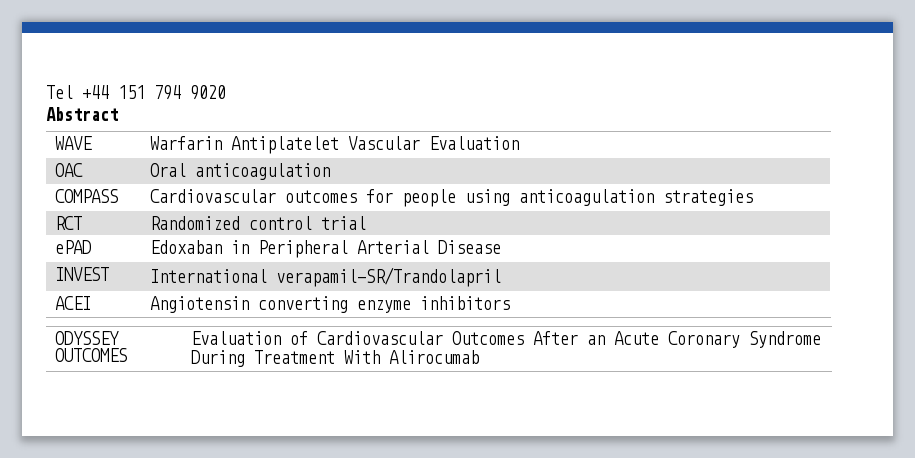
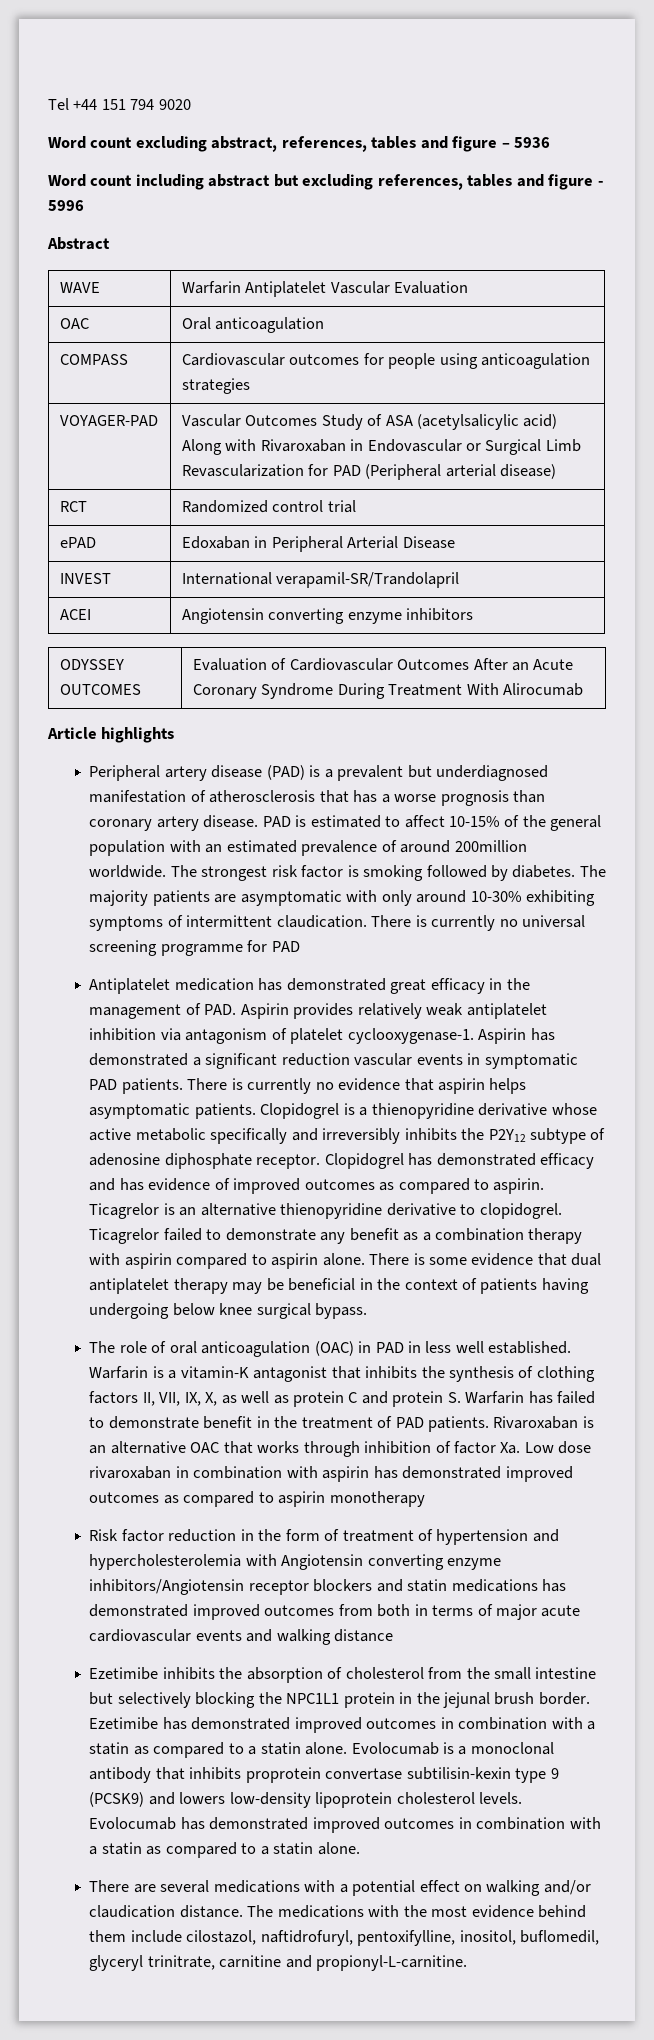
(226, 92) none -> [48,136,551,152] [48,174,603,190] [48,200,84,211] // Word count excluding abstract, references, tables and figure – 5936 // Word count including abstract but excluding references, tables and figure - 5996
(754, 197) none -> [59,415,158,426] [181,414,558,430] [181,439,581,455] [181,464,557,480] // VOYAGER-PAD | Vascular Outcomes Study of ASA (acetylsalicylic acid) Along with Rivaroxaban in Endovascular or Surgical Limb Revascularization for PAD (Peripheral arterial disease)
(480, 357) none -> [47,727,175,743] [89,765,548,781] [89,790,545,806] [89,815,602,831] [89,840,527,856] [89,865,606,881] [89,890,595,906] [89,915,585,931] [89,940,300,956] [89,978,530,994] [89,1003,547,1019] [89,1028,555,1044] [89,1053,578,1069] [89,1078,527,1094] [89,1103,597,1119] [89,1128,606,1144] [89,1153,595,1169] [89,1178,545,1194] [89,1203,562,1219] [89,1228,583,1244] [89,1253,602,1269] [89,1278,589,1294] [89,1303,368,1319] [89,1341,572,1357] [89,1366,595,1382] [89,1391,596,1407] [89,1416,594,1432] [89,1441,592,1457] [89,1466,573,1482] [89,1491,425,1507] [89,1529,559,1545] [89,1554,502,1570] [89,1579,567,1595] [89,1604,581,1620] [89,1629,394,1645] [89,1667,597,1683] [89,1692,590,1708] [89,1717,595,1733] [89,1742,554,1758] [89,1767,559,1783] [89,1792,523,1808] [89,1817,601,1833] [89,1842,360,1858] [89,1880,591,1896] [89,1905,586,1918] [89,1930,600,1946] [89,1955,468,1971] // Article highlights // Peripheral artery disease (PAD) is a prevalent but underdiagnosed manifestation of atherosclerosis that has a worse prognosis than coronary artery disease. PAD is estimated to affect 10-15% of the general population with an estimated prevalence of around 200million worldwide. The strongest risk factor is smoking followed by diabetes. The majority patients are asymptomatic with only around 10-30% exhibiting symptoms of intermittent claudication. There is currently no universal screening programme for PAD // Antiplatelet medication has demonstrated great efficacy in the management of PAD. Aspirin provides relatively weak antiplatelet inhibition via antagonism of platelet cyclooxygenase-1. Aspirin has demonstrated a significant reduction vascular events in symptomatic PAD patients. There is currently no evidence that aspirin helps asymptomatic patients. Clopidogrel is a thienopyridine derivative whose active metabolic specifically and irreversibly inhibits the P2Y12 subtype of adenosine diphosphate receptor. Clopidogrel has demonstrated efficacy and has evidence of improved outcomes as compared to aspirin. Ticagrelor is an alternative thienopyridine derivative to clopidogrel. Ticagrelor failed to demonstrate any benefit as a combination therapy with aspirin compared to aspirin alone. There is some evidence that dual antiplatelet therapy may be beneficial in the context of patients having undergoing below knee surgical bypass. // The role of oral anticoagulation (OAC) in PAD in less well established. Warfarin is a vitamin-K antagonist that inhibits the synthesis of clothing factors II, VII, IX, X, as well as protein C and protein S. Warfarin has failed to demonstrate benefit in the treatment of PAD patients. Rivaroxaban is an alternative OAC that works through inhibition of factor Xa. Low dose rivaroxaban in combination with aspirin has demonstrated improved outcomes as compared to aspirin monotherapy // Risk factor reduction in the form of treatment of hypertension and hypercholesterolemia with Angiotensin converting enzyme inhibitors/Angiotensin receptor blockers and statin medications has demonstrated improved outcomes from both in terms of major acute cardiovascular events and walking distance // Ezetimibe inhibits the absorption of cholesterol from the small intestine but selectively blocking the NPC1L1 protein in the jejunal brush border. Ezetimibe has demonstrated improved outcomes in combination with a statin as compared to a statin alone. Evolocumab is a monoclonal antibody that inhibits proprotein convertase subtilisin-kexin type 9 (PCSK9) and lowers low-density lipoprotein cholesterol levels. Evolocumab has demonstrated improved outcomes in combination with a statin as compared to a statin alone. // There are several medications with a potential effect on walking and/or claudication distance. The medications with the most evidence behind them include cilostazol, naftidrofuryl, pentoxifylline, inositol, buflomedil, glyceryl trinitrate, carnitine and propionyl-L-carnitine.

